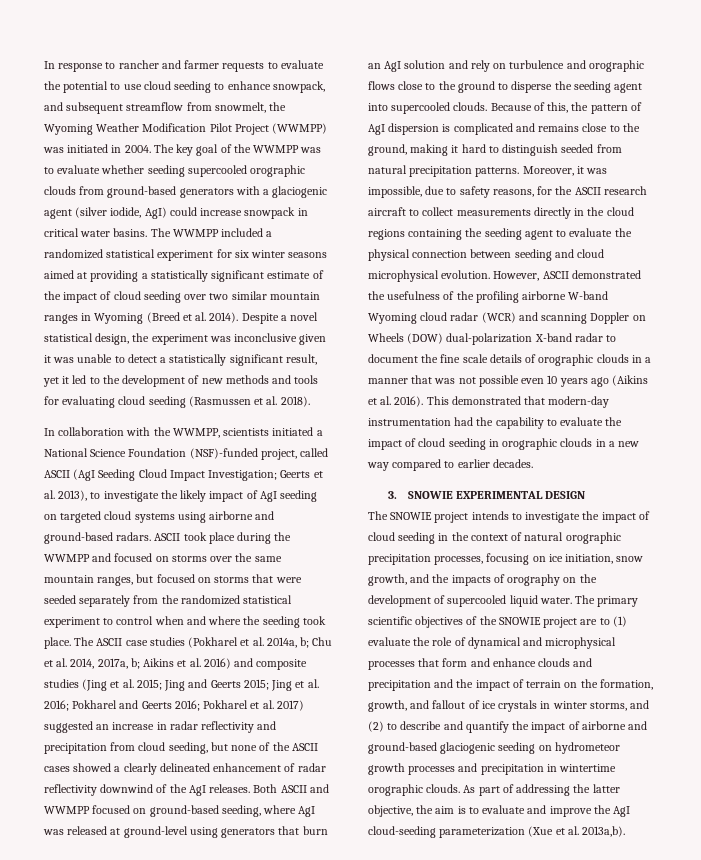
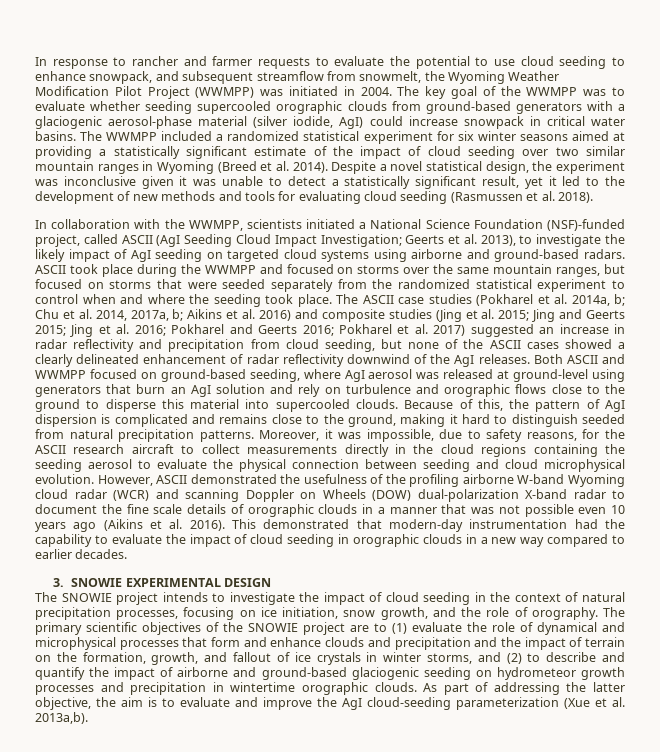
[44,209,72,219] agent -> [108,116,248,129] aerosol-phase material
(316, 811) none -> [368,369,413,379] aerosol
[554,81,643,93] the seeding agent -> [161,399,240,409] this material
[524,230,553,240] agent -> [88,459,132,469] aerosol
[565,532,621,544] orographic -> (626, 597) none
[451,574,597,586] [368,595,572,607] impacts of orography on the development of supercooled liquid water. -> [486,607,598,620] role of orography.

